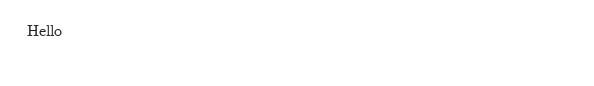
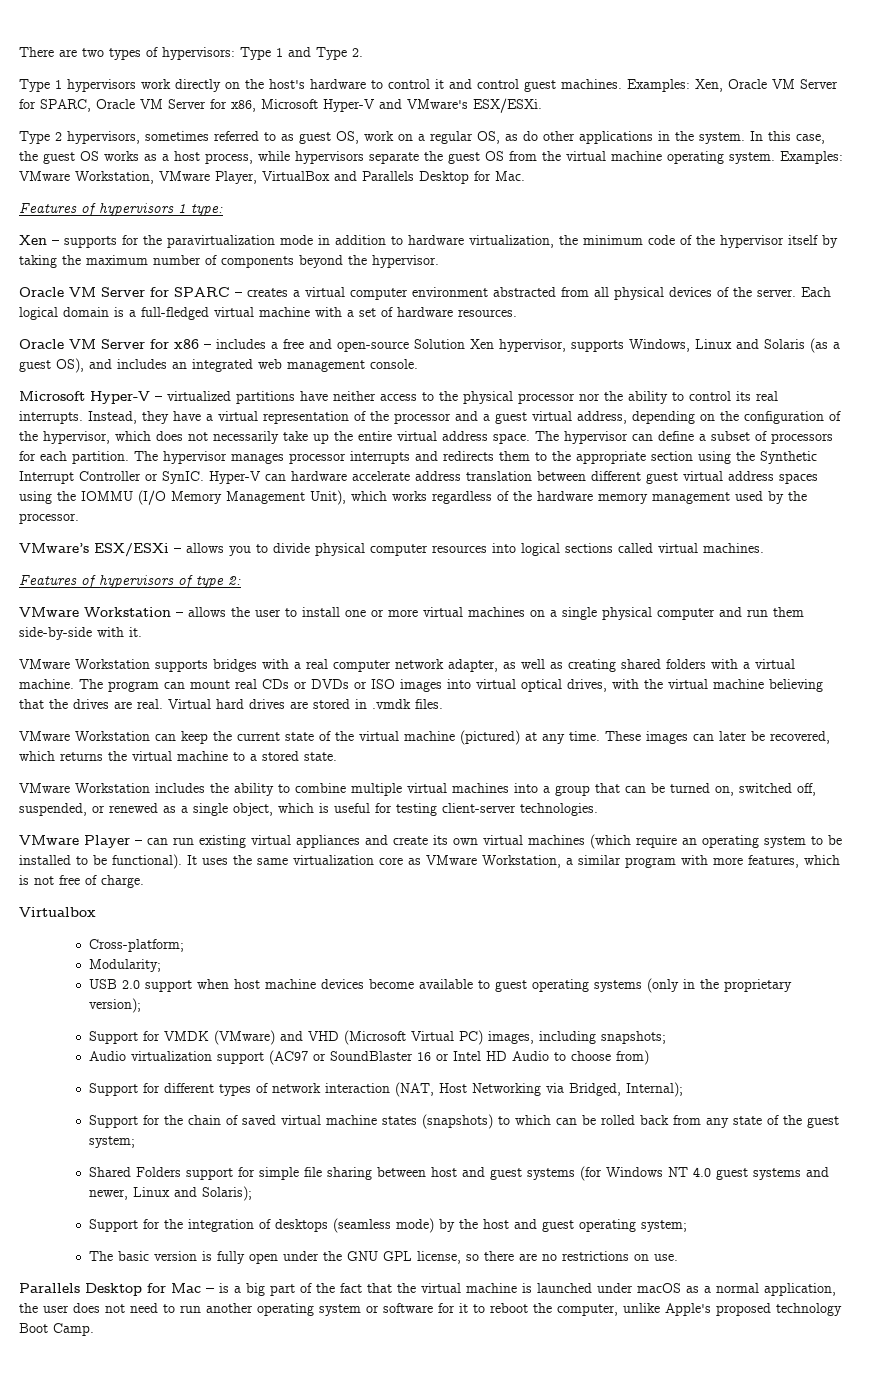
[27,25,62,36] Hello -> [19,47,363,60] [19,79,838,92] [19,98,542,113] [19,131,825,144] [19,151,843,164] [19,171,525,184] [19,203,223,216] [19,235,838,248] [19,255,439,268] [19,287,831,300] [19,307,517,320] [19,338,840,353] [19,358,418,373] [19,391,778,404] [19,411,841,424] [19,431,833,444] [19,451,817,464] [19,471,818,484] [19,490,807,505] [19,513,79,524] [19,543,764,557] [19,575,241,588] [19,607,804,620] [19,627,142,640] [19,659,795,672] [19,679,823,692] [19,699,443,709] [19,730,830,745] [19,751,337,761] [19,783,816,796] [19,803,598,816] [19,834,842,849] [19,854,840,869] [19,875,144,888] [19,907,96,917] [89,939,185,952] [89,959,162,972] [89,978,793,993] [89,998,142,1013] [89,1030,667,1045] [89,1050,650,1065] [89,1082,684,1097] [89,1114,840,1129] [89,1136,136,1148] [89,1166,830,1181] [89,1186,253,1201] [89,1218,688,1233] [89,1251,679,1264] [19,1283,836,1296] [19,1303,842,1316] [19,1323,94,1336] There are two types of hypervisors: Type 1 and Type 2. // Type 1 hypervisors work directly on the host's hardware to control it and control guest machines. Examples: Xen, Oracle VM Server for SPARC, Oracle VM Server for x86, Microsoft Hyper-V and VMware's ESX/ESXi. // Type 2 hypervisors, sometimes referred to as guest OS, work on a regular OS, as do other applications in the system. In this case, the guest OS works as a host process, while hypervisors separate the guest OS from the virtual machine operating system. Examples: VMware Workstation, VMware Player, VirtualBox and Parallels Desktop for Mac. // Features of hypervisors 1 type: // Xen – supports for the paravirtualization mode in addition to hardware virtualization, the minimum code of the hypervisor itself by taking the maximum number of components beyond the hypervisor. // Oracle VM Server for SPARC – creates a virtual computer environment abstracted from all physical devices of the server. Each logical domain is a full-fledged virtual machine with a set of hardware resources. // Oracle VM Server for x86 – includes a free and open-source Solution Xen hypervisor, supports Windows, Linux and Solaris (as a guest OS), and includes an integrated web management console. // Microsoft Hyper-V – virtualized partitions have neither access to the physical processor nor the ability to control its real interrupts. Instead, they have a virtual representation of the processor and a guest virtual address, depending on the configuration of the hypervisor, which does not necessarily take up the entire virtual address space. The hypervisor can define a subset of processors for each partition. The hypervisor manages processor interrupts and redirects them to the appropriate section using the Synthetic Interrupt Controller or SynIC. Hyper-V can hardware accelerate address translation between different guest virtual address spaces using the IOMMU (I/O Memory Management Unit), which works regardless of the hardware memory management used by the processor. // VMware’s ESX/ESXi – allows you to divide physical computer resources into logical sections called virtual machines. // Features of hypervisors of type 2: // VMware Workstation – allows the user to install one or more virtual machines on a single physical computer and run them side-by-side with it. // VMware Workstation supports bridges with a real computer network adapter, as well as creating shared folders with a virtual machine. The program can mount real CDs or DVDs or ISO images into virtual optical drives, with the virtual machine believing that the drives are real. Virtual hard drives are stored in .vmdk files. // VMware Workstation can keep the current state of the virtual machine (pictured) at any time. These images can later be recovered, which returns the virtual machine to a stored state. // VMware Workstation includes the ability to combine multiple virtual machines into a group that can be turned on, switched off, suspended, or renewed as a single object, which is useful for testing client-server technologies. // VMware Player – can run existing virtual appliances and create its own virtual machines (which require an operating system to be installed to be functional). It uses the same virtualization core as VMware Workstation, a similar program with more features, which is not free of charge. // Virtualbox // Cross-platform; // Modularity; // USB 2.0 support when host machine devices become available to guest operating systems (only in the proprietary version); // Support for VMDK (VMware) and VHD (Microsoft Virtual PC) images, including snapshots; // Audio virtualization support (AC97 or SoundBlaster 16 or Intel HD Audio to choose from) // Support for different types of network interaction (NAT, Host Networking via Bridged, Internal); // Support for the chain of saved virtual machine states (snapshots) to which can be rolled back from any state of the guest system; // Shared Folders support for simple file sharing between host and guest systems (for Windows NT 4.0 guest systems and newer, Linux and Solaris); // Support for the integration of desktops (seamless mode) by the host and guest operating system; // The basic version is fully open under the GNU GPL license, so there are no restrictions on use. // Parallels Desktop for Mac – is a big part of the fact that the virtual machine is launched under macOS as a normal application, the user does not need to run another operating system or software for it to reboot the computer, unlike Apple's proposed technology Boot Camp.

